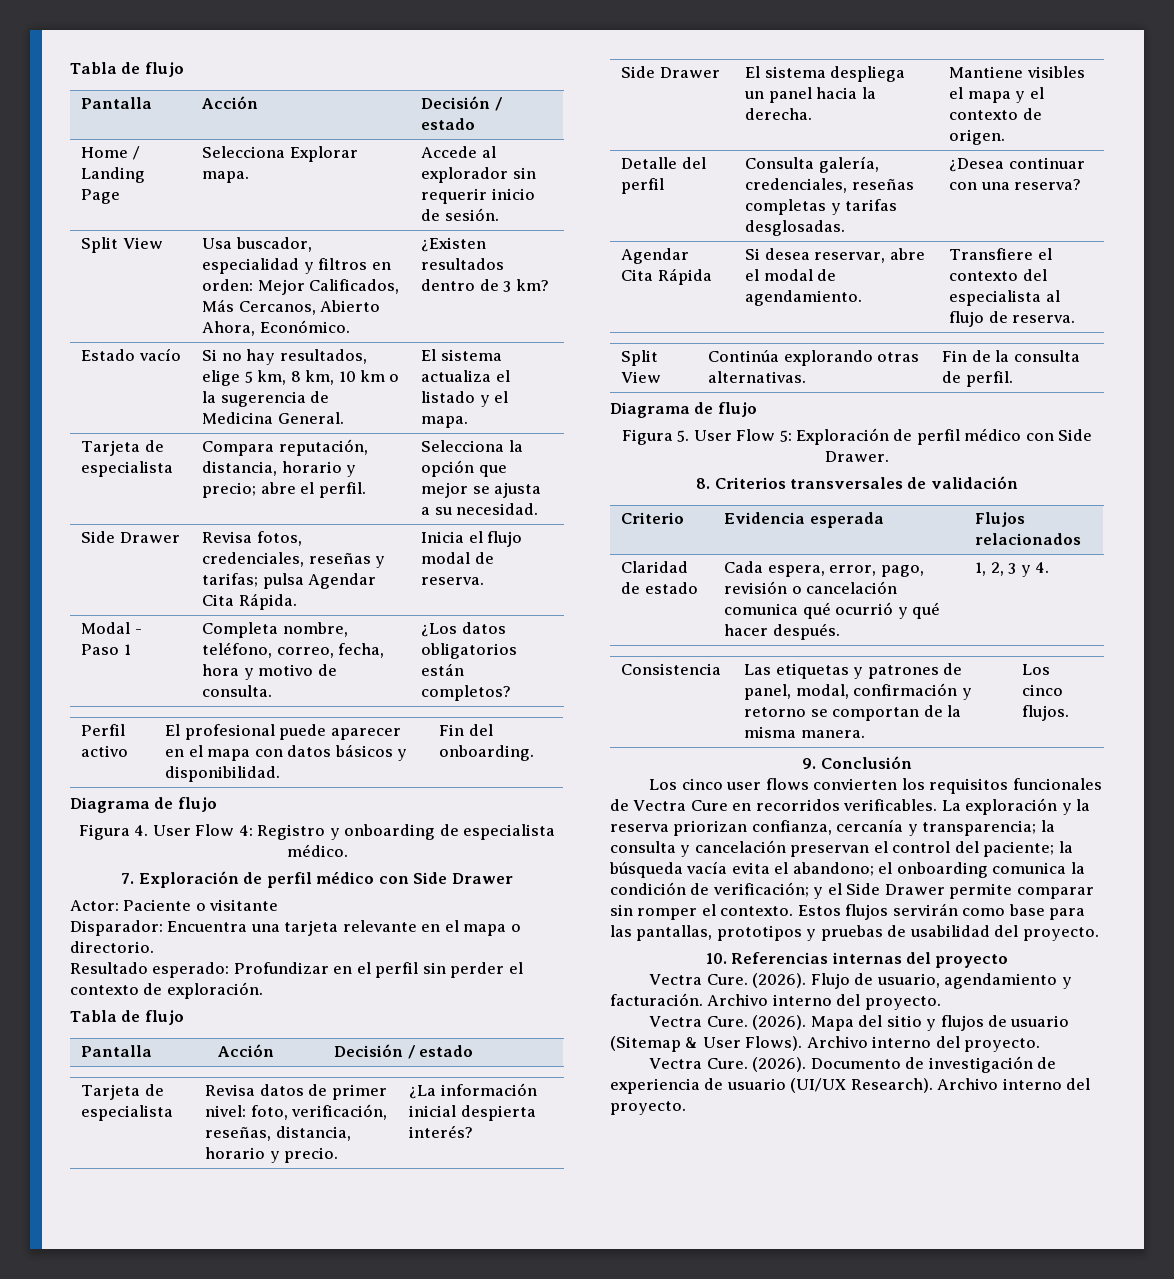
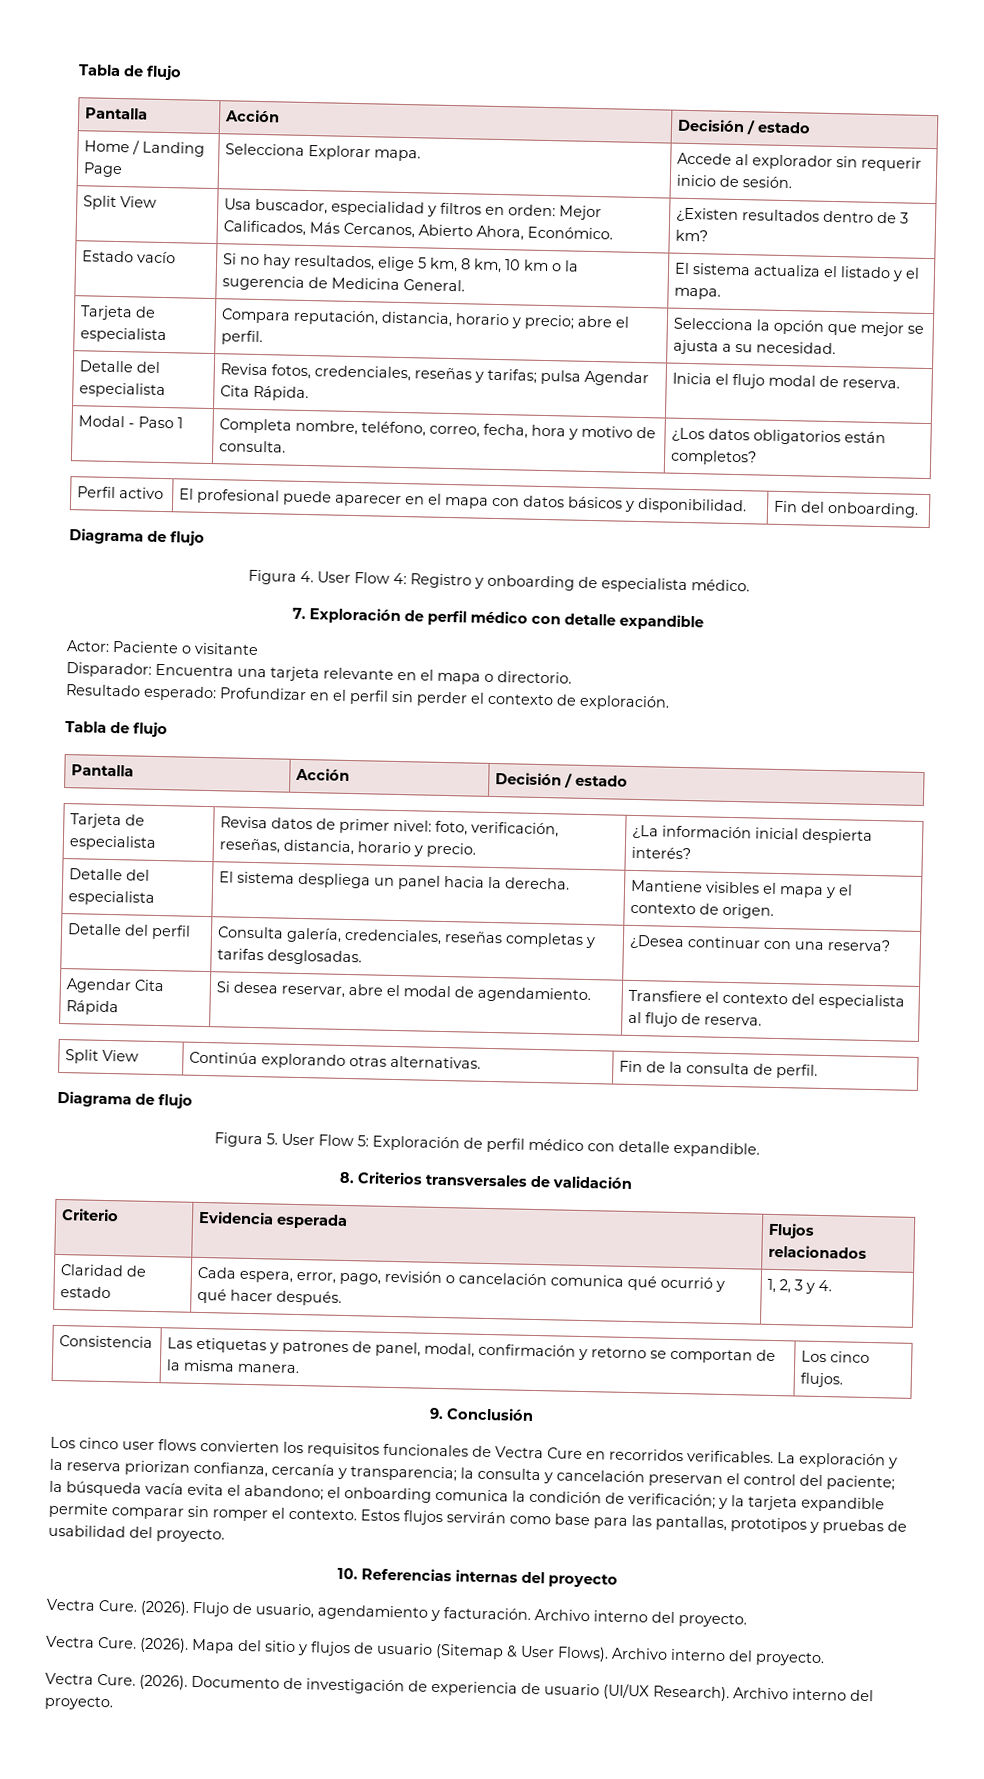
[81,531,180,543] Side Drawer -> [79,360,161,373] [79,382,167,399] Detalle del especialista
[413,872,513,884] Side Drawer -> [563,613,704,631] detalle expandible
[621,66,720,78] Side Drawer -> [69,868,151,881] [68,890,156,906] Detalle del especialista
[1058,429,1093,441] [825,451,889,462] Side Drawer. -> [617,1140,760,1158] detalle expandible.
[827,883,945,895] el Side Drawer -> [731,1495,885,1513] la tarjeta expandible

